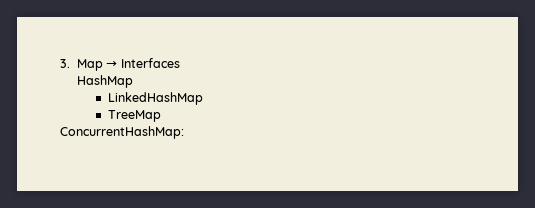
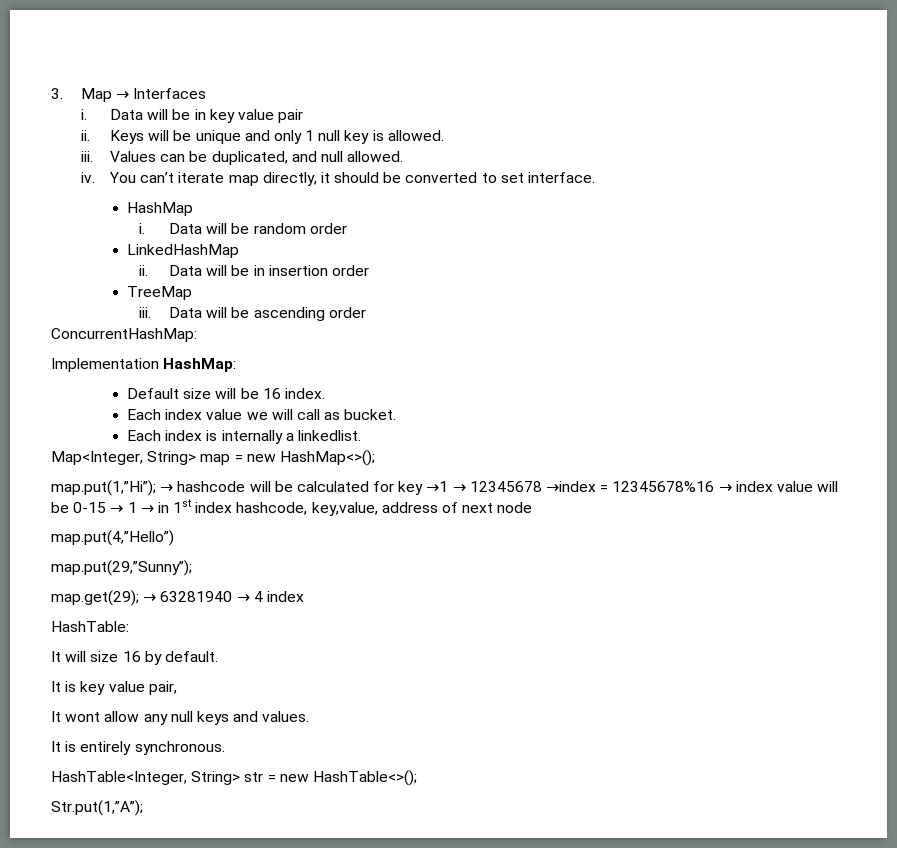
[76,75,133,88] [107,92,203,105] [107,110,161,122] [60,126,184,139] HashMap // LinkedHashMap // TreeMap // ConcurrentHashMap: -> [80,109,304,123] [80,130,444,144] [80,151,404,165] [80,172,596,186] [127,202,194,216] [139,223,347,234] [127,244,240,258] [139,265,369,276] [127,286,193,300] [139,307,366,321] [51,328,197,342] [51,358,237,372] [127,388,325,399] [127,409,397,420] [127,430,361,444] [51,450,375,466] [51,480,839,496] [51,499,533,516] [51,530,174,546] [51,560,192,576] [51,590,304,606] [51,621,129,632] [51,651,218,665] [51,681,177,695] [51,711,310,725] [51,741,225,755] [51,770,417,786] [51,800,143,816] i. Data will be in key value pair // ii. Keys will be unique and only 1 null key is allowed. // iii. Values can be duplicated, and null allowed. // iv. You can’t iterate map directly, it should be converted to set interface. // HashMap // i. Data will be random order // LinkedHashMap // ii. Data will be in insertion order // TreeMap // iii. Data will be ascending order // ConcurrentHashMap: // Implementation HashMap: // Default size will be 16 index. // Each index value we will call as bucket. // Each index is internally a linkedlist. // Map<Integer, String> map = new HashMap<>(); // map.put(1,”Hi”); → hashcode will be calculated for key →1 → 12345678 →index = 12345678%16 → index value will be 0-15 → 1 → in 1st index hashcode, key,value, address of next node // map.put(4,”Hello”) // map.put(29,”Sunny”); // map.get(29); → 63281940 → 4 index // HashTable: // It will size 16 by default. // It is key value pair, // It wont allow any null keys and values. // It is entirely synchronous. // HashTable<Integer, String> str = new HashTable<>(); // Str.put(1,”A”);

